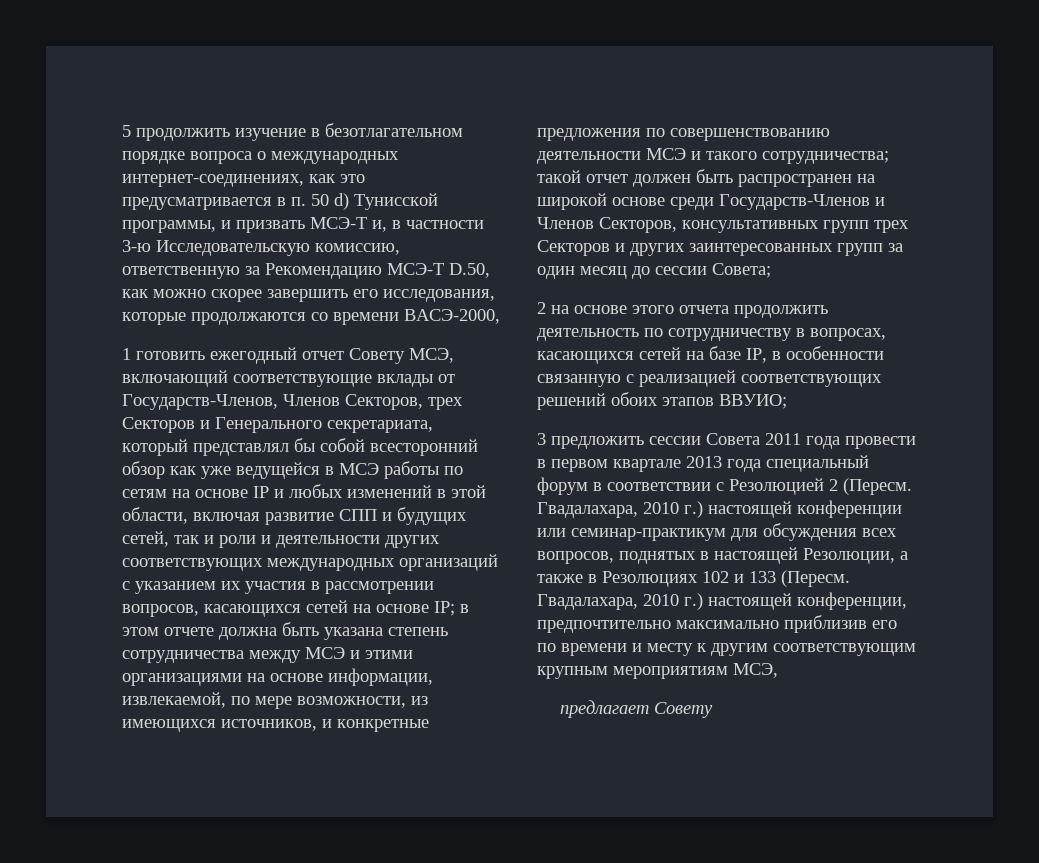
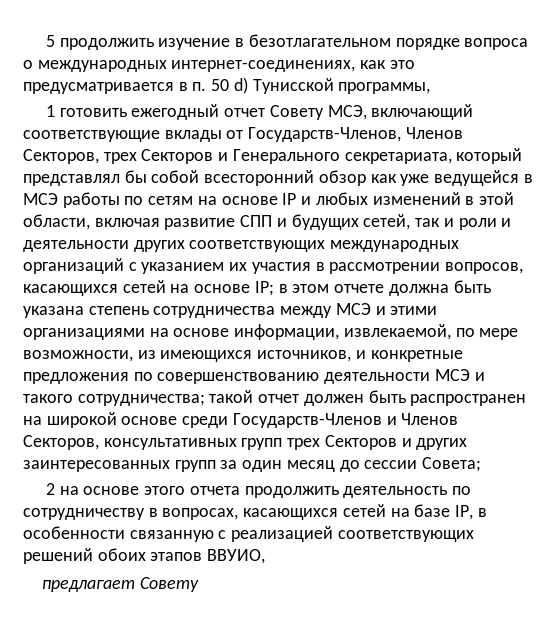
[221,217,484,233] [122,240,400,256] [122,263,490,279] [122,289,495,302] [122,309,500,325] и призвать МСЭ-Т и, в частности 3-ю Исследовательскую комиссию, ответственную за Рекомендацию МСЭ-Т D.50, как можно скорее завершить его исследования, которые продолжаются со времени ВАСЭ-2000, -> (431, 88) none
[719,394,787,409] [537,433,916,449] [537,455,869,472] [537,477,912,495] [537,500,902,518] [537,523,897,541] [537,547,908,564] [537,570,850,587] [537,592,907,610] [537,615,897,633] [537,643,916,656] [537,663,778,679] ВВУИО; // 3 предложить сессии Совета 2011 года провести в первом квартале 2013 года специальный форум в соответствии с Резолюцией 2 (Пересм. Гвадалахара, 2010 г.) настоящей конференции или семинар-практикум для обсуждения всех вопросов, поднятых в настоящей Резолюции, а также в Резолюциях 102 и 133 (Пересм. Гвадалахара, 2010 г.) настоящей конференции, предпочтительно максимально приблизив его по времени и месту к другим соответствующим крупным мероприятиям МСЭ, -> [207,549,266,564] ВВУИО,

